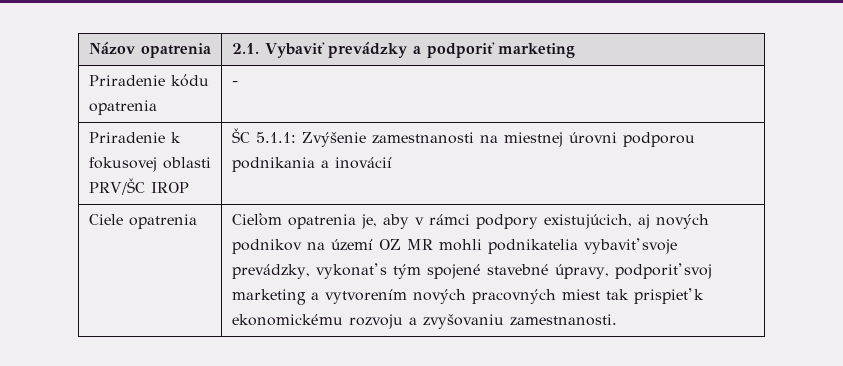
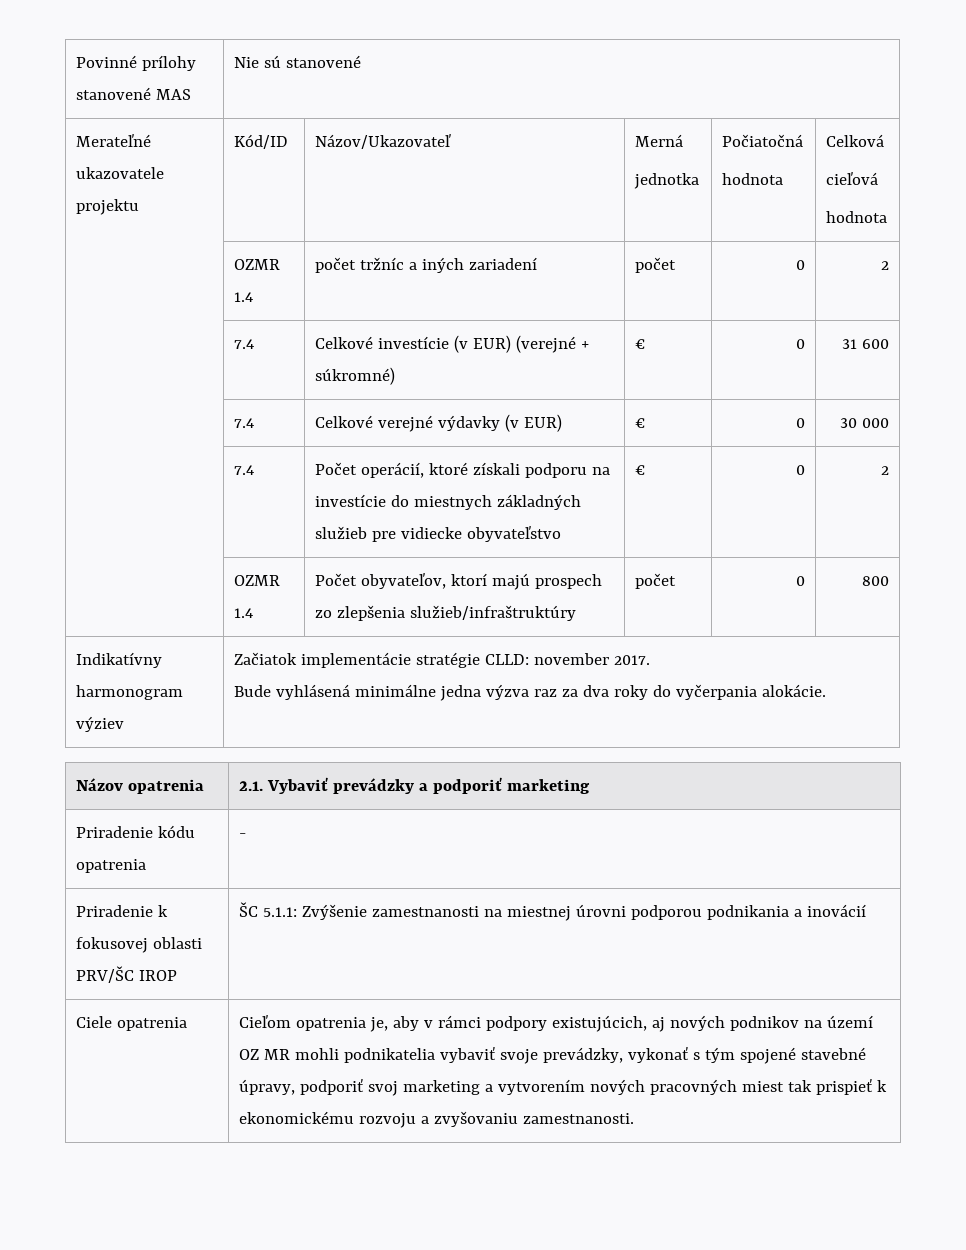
(88, 48) none -> [76,55,197,71] [76,87,192,100] [234,55,362,68] [76,133,152,147] [76,167,165,179] [76,199,140,215] [234,134,289,149] [315,133,452,149] [635,134,684,147] [634,173,700,189] [722,134,804,147] [722,173,784,185] [826,134,885,147] [826,171,879,185] [826,211,888,223] [234,259,281,270] [234,292,254,302] [315,257,538,273] [635,257,677,273] [795,260,805,270] [880,261,889,270] [234,339,255,349] [315,335,590,353] [315,367,396,385] [635,339,646,349] [795,339,805,349] [841,339,889,349] [234,418,255,428] [315,414,563,432] [635,418,646,428] [795,418,805,428] [839,418,889,428] [234,465,255,475] [315,462,611,478] [315,494,582,510] [315,525,562,542] [635,465,646,475] [795,465,805,475] [880,466,889,475] [234,575,281,586] [234,608,254,618] [315,572,603,590] [315,605,577,621] [635,573,677,589] [795,576,805,586] [861,576,889,586] [76,652,163,668] [76,685,184,700] [76,716,125,732] [234,652,651,668] [234,684,827,701] Povinné prílohy stanovené MAS | Nie sú stanovené // Merateľné ukazovatele projektu | Kód/ID | Názov/Ukazovateľ | Merná // jednotka | Počiatočná // hodnota | Celková // cieľová // hodnota // | OZMR 1.4 | počet tržníc a iných zariadení | počet | 0 | 2 // | 7.4 | Celkové investície (v EUR) (verejné + súkromné) | € | 0 | 31 600 // | 7.4 | Celkové verejné výdavky (v EUR) | € | 0 | 30 000 // | 7.4 | Počet operácií, ktoré získali podporu na investície do miestnych základných služieb pre vidiecke obyvateľstvo | € | 0 | 2 // | OZMR 1.4 | Počet obyvateľov, ktorí majú prospech zo zlepšenia služieb/infraštruktúry | počet | 0 | 800 // Indikatívny harmonogram výziev | Začiatok implementácie stratégie CLLD: november 2017. // Bude vyhlásená minimálne jedna výzva raz za dva roky do vyčerpania alokácie. //

